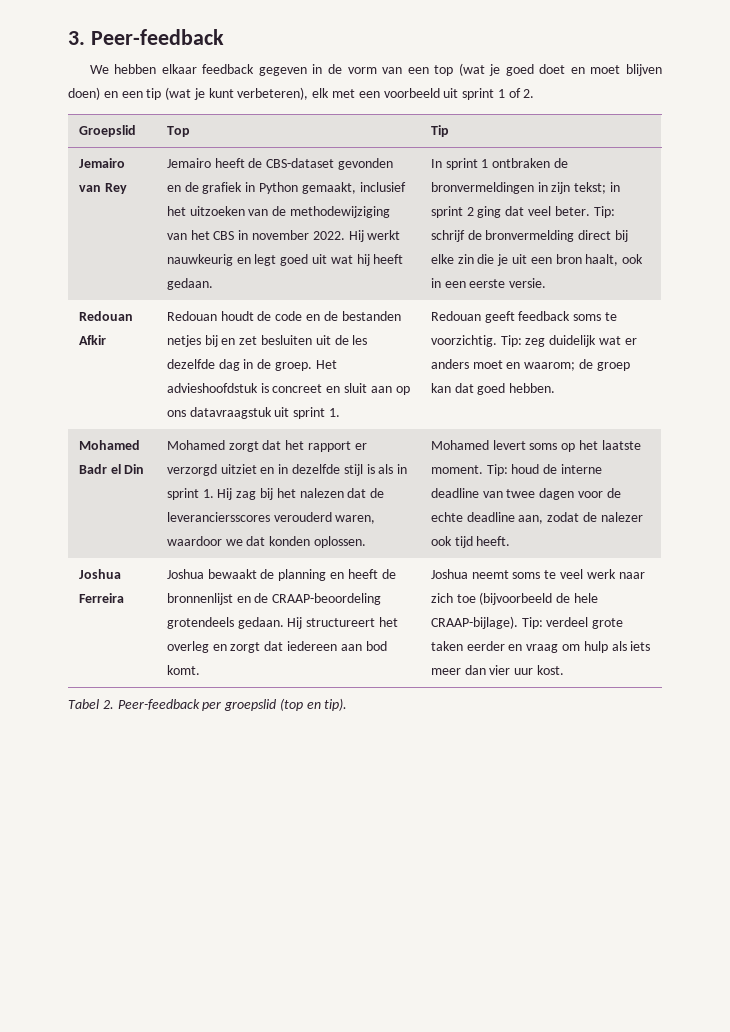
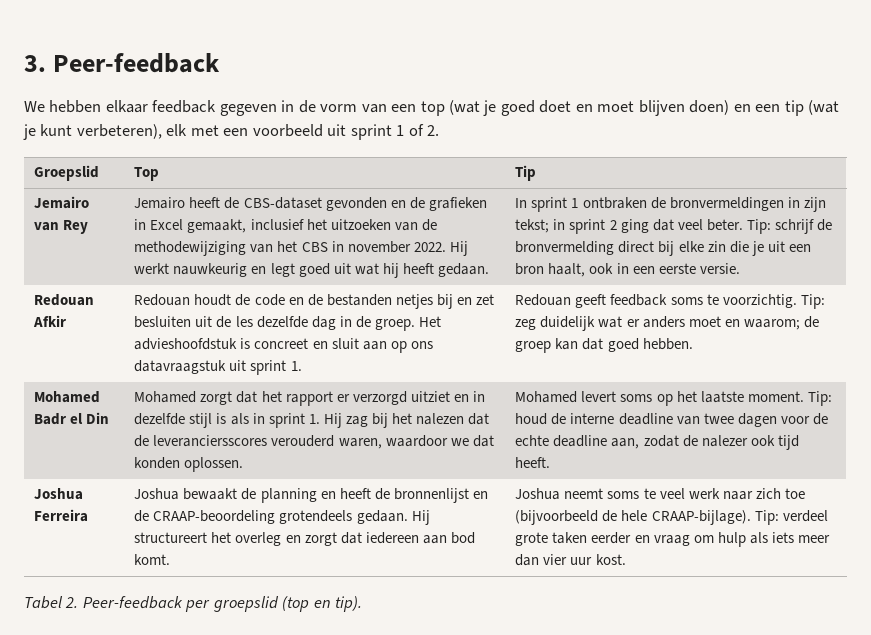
[202,182,299,194] grafiek in Python -> [428,197,487,211] [134,219,184,230] grafieken in Excel

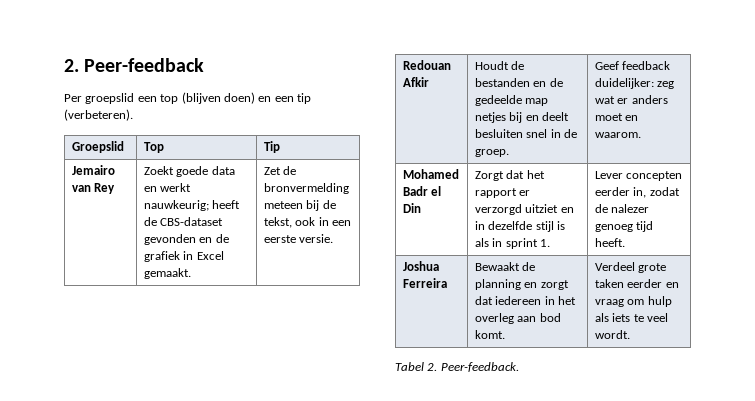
[24,55,46,72] 3. -> [64,59,79,72] 2.
[24,100,840,116] [23,124,440,140] We hebben elkaar feedback gegeven in de vorm van een top (wat je goed doet en moet blijven doen) en een tip (wat je kunt verbeteren), elk met een voorbeeld uit sprint 1 of 2. -> [64,92,311,104] [64,109,133,121] Per groepslid een top (blijven doen) en een tip (verbeteren).
[134,197,186,209] Jemairo -> [143,166,235,177] [143,183,192,192] [143,200,209,211] Zoekt goede data en werkt nauwkeurig;
[428,197,487,211] grafieken -> [143,251,180,262] grafiek
[187,219,437,233] [134,241,468,256] [134,263,489,278] [515,197,826,212] [515,219,832,234] [515,241,811,256] [515,263,586,277] gemaakt, inclusief het uitzoeken van de methodewijziging van het CBS in november 2022. Hij werkt nauwkeurig en legt goed uit wat hij heeft gedaan. | In sprint 1 ontbraken de bronvermeldingen in zijn tekst; in sprint 2 ging dat veel beter. Tip: schrijf de bronvermelding direct bij elke zin die je uit een bron haalt, -> [143,268,191,279] [263,166,297,175] [263,183,349,194] [263,200,336,211] [263,217,292,228] gemaakt. | Zet de bronvermelding meteen bij de tekst,
[134,294,494,309] [134,316,441,331] [134,338,433,353] [134,360,302,375] [515,294,825,309] [515,316,596,331] Redouan houdt de code en de bestanden netjes bij en zet besluiten uit de les dezelfde dag in de groep. Het advieshoofdstuk is concreet en sluit aan op ons datavraagstuk uit sprint 1. | Redouan geeft feedback soms te voorzichtig. Tip: zeg duidelijk -> [474,61,525,70] [474,78,563,87] [474,95,549,106] [474,112,570,123] [474,129,578,138] [474,149,509,157] [594,61,671,70] [594,78,675,89] Houdt de bestanden en de gedeelde map netjes bij en deelt besluiten snel in de groep. | Geef feedback duidelijker: zeg
[743,316,819,330] [515,338,693,353] waarom; de groep kan dat goed hebben. -> [594,132,641,138] waarom.
[134,391,233,405] Mohamed zorgt -> [474,171,504,181] Zorgt
[323,413,489,428] [134,435,494,449] [134,457,244,472] [515,391,832,406] [515,413,828,427] [515,435,640,449] Hij zag bij het nalezen dat de leveranciersscores verouderd waren, waardoor we dat konden oplossen. | Mohamed levert soms op het laatste moment. Tip: houd de interne deadline van twee dagen voor de echte deadline aan, -> [594,171,683,181] [594,187,647,198] | Lever concepten eerder in,
[750,435,775,446] ook -> [594,224,633,232] genoeg
[134,488,238,500] Joshua bewaakt -> [474,262,520,271] Bewaakt
[339,488,488,503] [134,510,430,525] [134,532,475,546] [134,554,171,565] [515,488,805,500] [515,510,828,525] heeft de bronnenlijst en de CRAAP-beoordeling grotendeels gedaan. Hij structureert het overleg en zorgt dat iedereen aan bod komt. | Joshua neemt soms te veel werk naar zich toe (bijvoorbeeld de hele CRAAP-bijlage). Tip: verdeel -> [540,280,569,290] [474,296,577,305] [474,313,561,324] [474,330,505,339] [594,262,635,271] zorgt dat iedereen in het overleg aan bod komt. | Verdeel
[797,535,830,543] [515,554,626,566] [24,596,363,612] meer dan vier uur kost. // Tabel 2. Peer-feedback per groepslid (top en tip). -> [633,313,669,322] [594,330,630,339] [395,362,519,372] te veel wordt. // Tabel 2. Peer-feedback.

